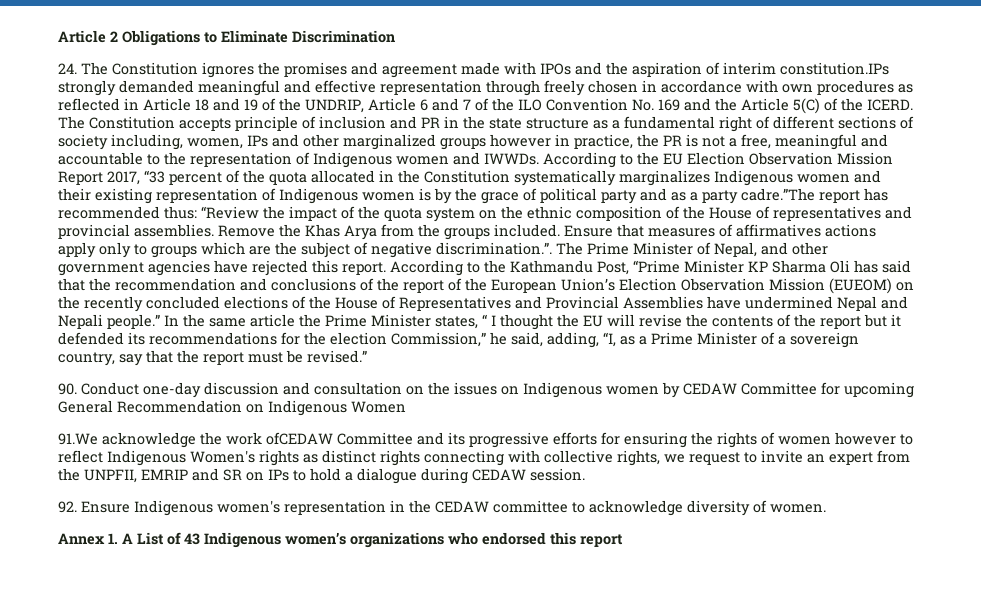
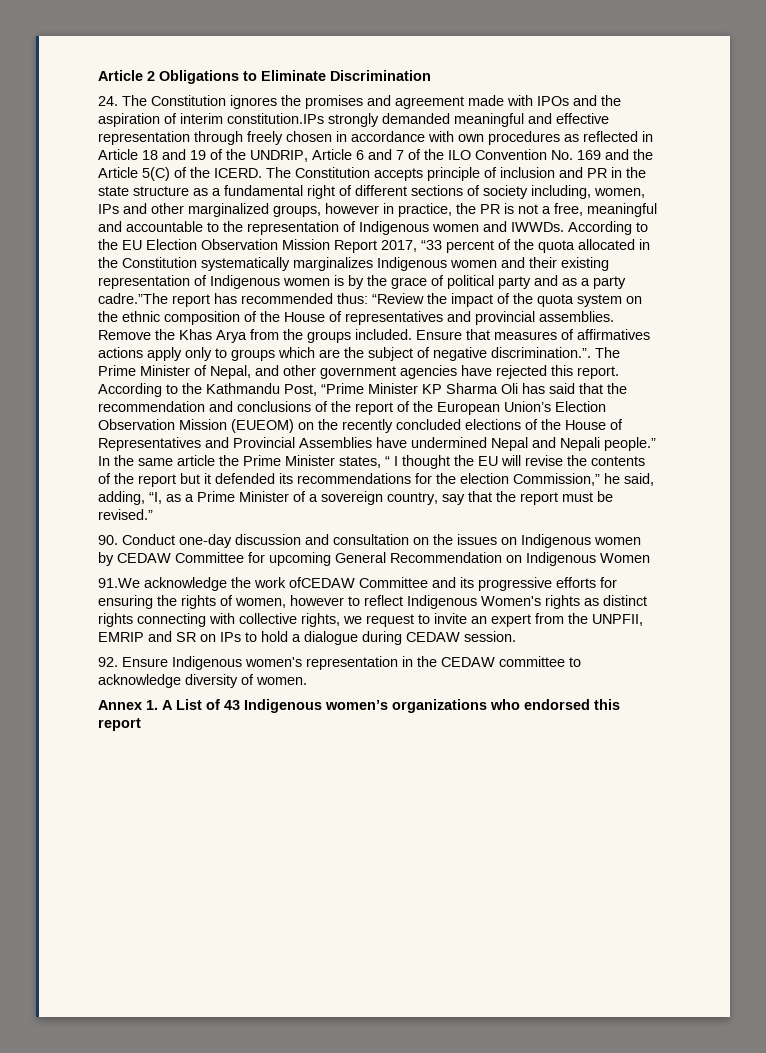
[440,138,486,150] groups -> [273,205,321,217] groups,
[778,436,831,445] women -> [235,598,286,608] women,

